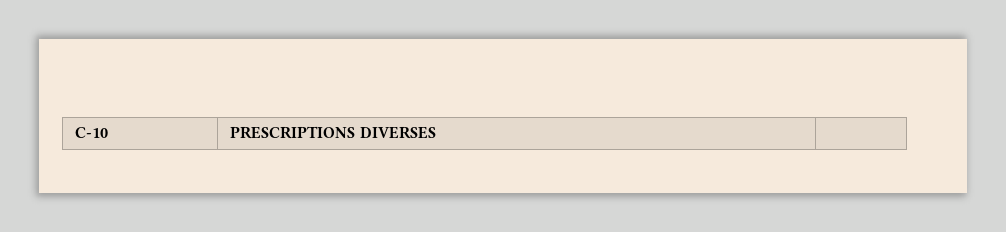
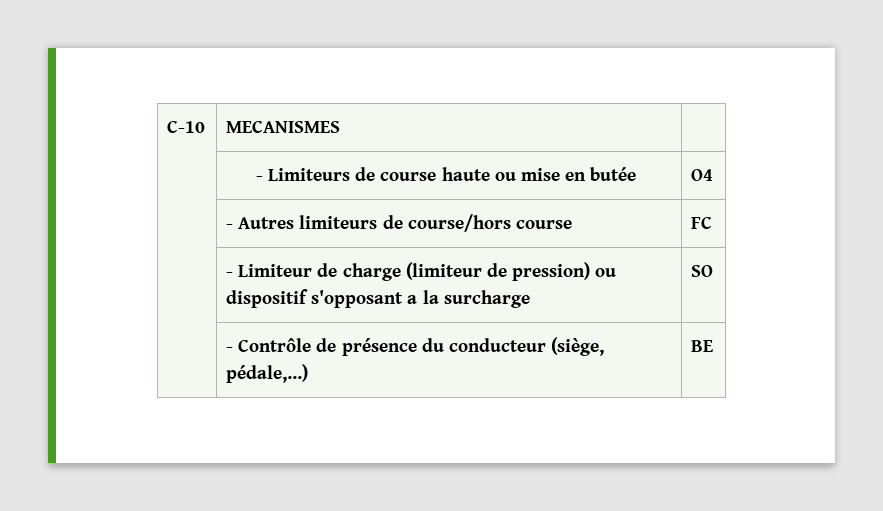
[230,126,436,139] PRESCRIPTIONS DIVERSES | -> [226,120,341,133] [256,167,637,181] [691,169,714,181] [226,214,572,232] [691,216,713,229] [226,262,617,281] [226,289,530,308] [691,265,714,277] [226,337,604,356] [226,364,309,383] [691,340,714,352] MECANISMES | // | - Limiteurs de course haute ou mise en butée | O4 // | - Autres limiteurs de course/hors course | FC // | - Limiteur de charge (limiteur de pression) ou dispositif s'opposant a la surcharge | SO // | - Contrôle de présence du conducteur (siège, pédale,...) | BE

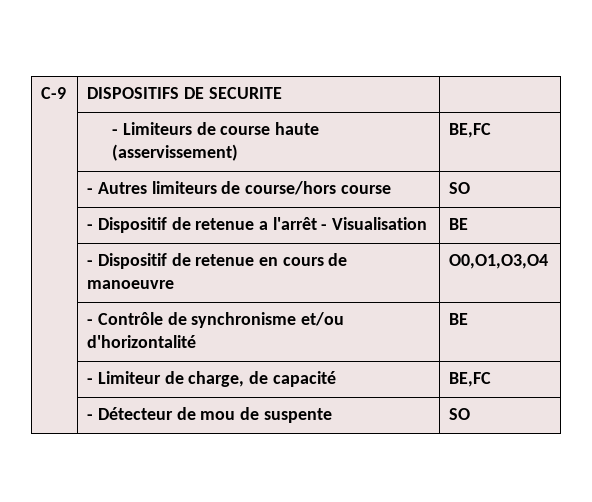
[167,120,206,133] [226,120,341,133] C-10 | MECANISMES -> [41,87,67,99] [87,87,282,99] C-9 | DISPOSITIFS DE SECURITE
[494,167,637,181] [691,169,714,181] ou mise en butée | O4 -> [112,144,239,161] [449,123,492,138] (asservissement) | BE,FC
[691,216,713,229] [226,262,617,281] [226,289,530,308] [691,265,714,277] [226,337,604,356] [226,364,309,383] [691,340,714,352] FC // | - Limiteur de charge (limiteur de pression) ou dispositif s'opposant a la surcharge | SO // | - Contrôle de présence du conducteur (siège, pédale,...) | BE -> [449,182,471,194] [87,217,428,233] [449,218,469,230] [87,253,348,269] [87,280,175,289] [449,254,549,269] [87,312,344,328] [87,335,197,348] [449,313,469,325] [87,371,336,387] [449,372,492,387] [87,407,332,423] [449,408,471,420] SO // | - Dispositif de retenue a l'arrêt - Visualisation | BE // | - Dispositif de retenue en cours de manoeuvre | O0,O1,O3,O4 // | - Contrôle de synchronisme et/ou d'horizontalité | BE // | - Limiteur de charge, de capacité | BE,FC // | - Détecteur de mou de suspente | SO

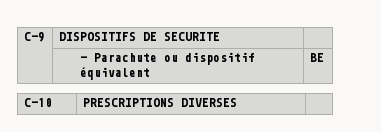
[122,122,320,135] [112,144,239,161] [449,123,492,138] [87,181,391,195] [449,182,471,194] [87,217,428,233] [449,218,469,230] [87,253,348,269] [87,280,175,289] [449,254,549,269] [87,312,344,328] [87,335,197,348] [449,313,469,325] [87,371,336,387] [449,372,492,387] [87,407,332,423] [449,408,471,420] Limiteurs de course haute (asservissement) | BE,FC // | - Autres limiteurs de course/hors course | SO // | - Dispositif de retenue a l'arrêt - Visualisation | BE // | - Dispositif de retenue en cours de manoeuvre | O0,O1,O3,O4 // | - Contrôle de synchronisme et/ou d'horizontalité | BE // | - Limiteur de charge, de capacité | BE,FC // | - Détecteur de mou de suspente | SO -> [93,52,255,65] [79,67,150,80] [309,53,324,62] [23,98,52,107] [82,98,237,107] Parachute ou dispositif équivalent | BE // C-10 | PRESCRIPTIONS DIVERSES |

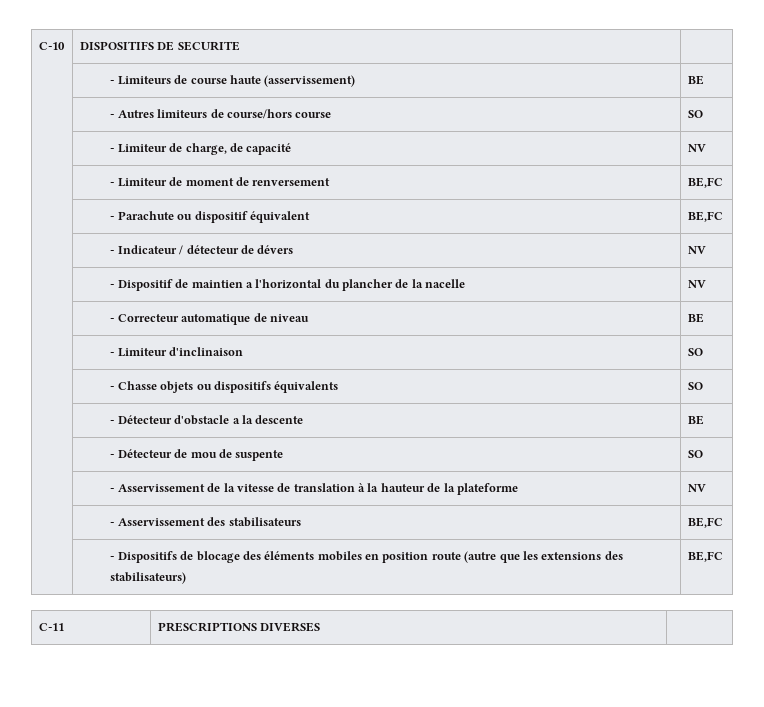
[23,32,45,42] C-9 -> [38,42,65,50] C-10
(220, 36) none -> [110,75,356,87] [687,75,704,85] [110,109,332,119] [687,110,703,118] [110,143,292,155] [687,144,706,152] [110,177,331,187] [687,177,723,188] // | - Limiteurs de course haute (asservissement) | BE // | - Autres limiteurs de course/hors course | SO // | - Limiteur de charge, de capacité | NV // | - Limiteur de moment de renversement | BE,FC
[309,53,324,62] [23,98,52,107] BE // C-10 -> [687,211,723,222] [110,245,294,255] [687,246,706,254] [110,279,466,291] [687,280,706,288] [110,313,309,325] [687,313,704,323] [110,347,244,357] [687,348,703,356] [110,381,339,393] [687,382,703,390] [110,415,304,425] [687,415,704,425] [110,449,284,461] [687,450,703,458] [110,483,518,495] [687,484,706,492] [110,517,301,527] [687,517,723,528] [110,551,623,563] [110,572,187,584] [687,551,723,562] [38,623,64,631] BE,FC // | - Indicateur / détecteur de dévers | NV // | - Dispositif de maintien a l'horizontal du plancher de la nacelle | NV // | - Correcteur automatique de niveau | BE // | - Limiteur d'inclinaison | SO // | - Chasse objets ou dispositifs équivalents | SO // | - Détecteur d'obstacle a la descente | BE // | - Détecteur de mou de suspente | SO // | - Asservissement de la vitesse de translation à la hauteur de la plateforme | NV // | - Asservissement des stabilisateurs | BE,FC // | - Dispositifs de blocage des éléments mobiles en position route (autre que les extensions des stabilisateurs) | BE,FC // C-11

